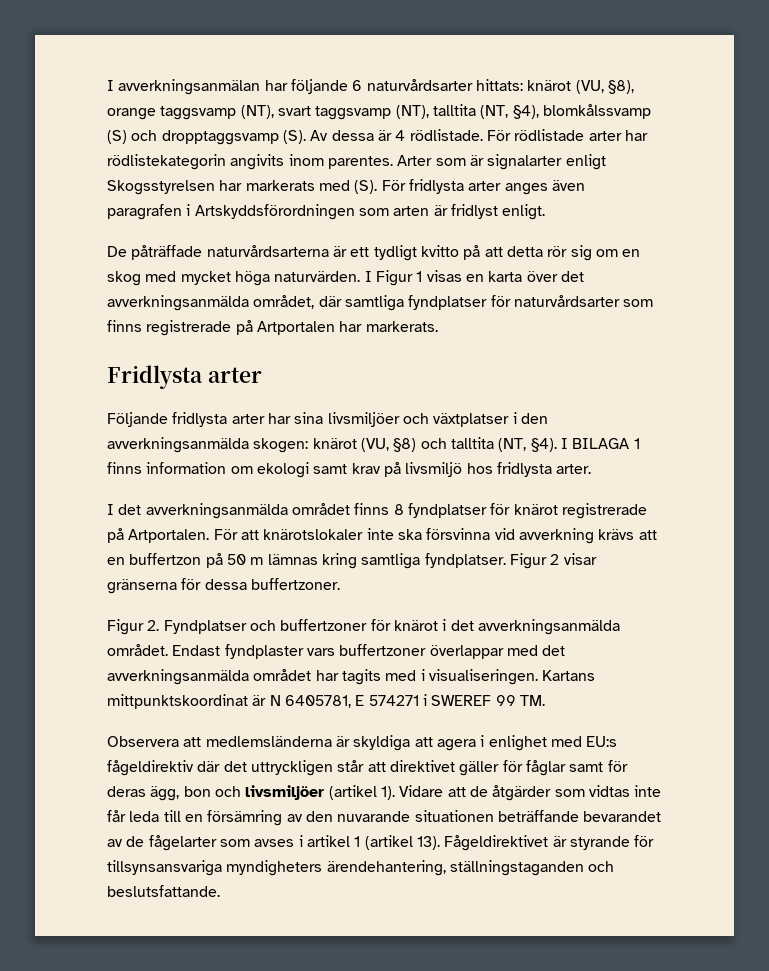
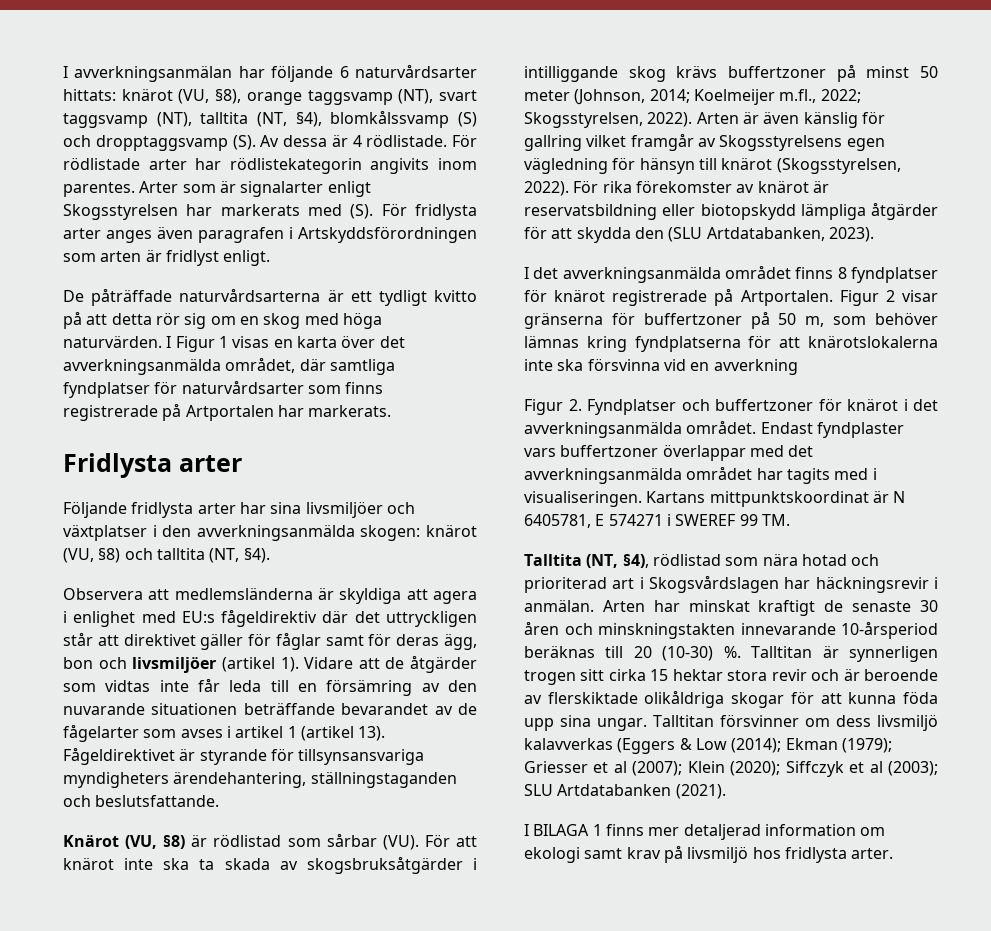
[180,271,231,285] mycket -> (339, 319) none
[560,438,640,449] [107,462,592,478] [107,503,647,519] [107,528,657,544] [107,553,597,569] [107,578,340,594] [107,619,620,635] [107,644,566,659] [107,669,596,685] [107,694,545,709] I BILAGA 1 finns information om ekologi samt krav på livsmiljö hos fridlysta arter. // I det avverkningsanmälda området finns 8 fyndplatser för knärot registrerade på Artportalen. För att knärotslokaler inte ska försvinna vid avverkning krävs att en buffertzon på 50 m lämnas kring samtliga fyndplatser. Figur 2 visar gränserna för dessa buffertzoner. // Figur 2. Fyndplatser och buffertzoner för knärot i det avverkningsanmälda området. Endast fyndplaster vars buffertzoner överlappar med det avverkningsanmälda området har tagits med i visualiseringen. Kartans mittpunktskoordinat är N 6405781, E 574271 i SWEREF 99 TM. -> (270, 555) none
(220, 891) none -> [63,833,477,850] [63,856,477,874] [524,64,938,82] [524,89,861,105] [524,111,885,128] [524,133,885,151] [524,157,901,174] [524,180,829,196] [524,202,938,220] [524,226,874,243] [524,265,938,283] [524,288,938,306] [524,311,938,329] [524,335,938,352] [524,358,798,375] [524,398,938,415] [524,420,904,438] [524,444,814,461] [524,466,877,484] [524,490,906,507] [524,514,790,528] [524,553,880,568] [524,575,938,593] [524,599,938,616] [524,621,938,639] [524,645,938,662] [524,668,938,685] [524,690,938,708] [524,714,938,731] [524,738,892,754] [524,761,938,777] [524,784,726,799] [524,824,886,840] [524,845,894,863] // Knärot (VU, §8) är rödlistad som sårbar (VU). För att knärot inte ska ta skada av skogsbruksåtgärder i intilliggande skog krävs buffertzoner på minst 50 meter (Johnson, 2014; Koelmeijer m.fl., 2022; Skogsstyrelsen, 2022). Arten är även känslig för gallring vilket framgår av Skogsstyrelsens egen vägledning för hänsyn till knärot (Skogsstyrelsen, 2022). För rika förekomster av knärot är reservatsbildning eller biotopskydd lämpliga åtgärder för att skydda den (SLU Artdatabanken, 2023). // I det avverkningsanmälda området finns 8 fyndplatser för knärot registrerade på Artportalen. Figur 2 visar gränserna för buffertzoner på 50 m, som behöver lämnas kring fyndplatserna för att knärotslokalerna inte ska försvinna vid en avverkning // Figur 2. Fyndplatser och buffertzoner för knärot i det avverkningsanmälda området. Endast fyndplaster vars buffertzoner överlappar med det avverkningsanmälda området har tagits med i visualiseringen. Kartans mittpunktskoordinat är N 6405781, E 574271 i SWEREF 99 TM. // Talltita (NT, §4), rödlistad som nära hotad och prioriterad art i Skogsvårdslagen har häckningsrevir i anmälan. Arten har minskat kraftigt de senaste 30 åren och minskningstakten innevarande 10-årsperiod beräknas till 20 (10-30) %. Talltitan är synnerligen trogen sitt cirka 15 hektar stora revir och är beroende av flerskiktade olikåldriga skogar för att kunna föda upp sina ungar. Talltitan försvinner om dess livsmiljö kalavverkas (Eggers & Low (2014); Ekman (1979); Griesser et al (2007); Klein (2020); Siffczyk et al (2003); SLU Artdatabanken (2021). // I BILAGA 1 finns mer detaljerad information om ekologi samt krav på livsmiljö hos fridlysta arter.

